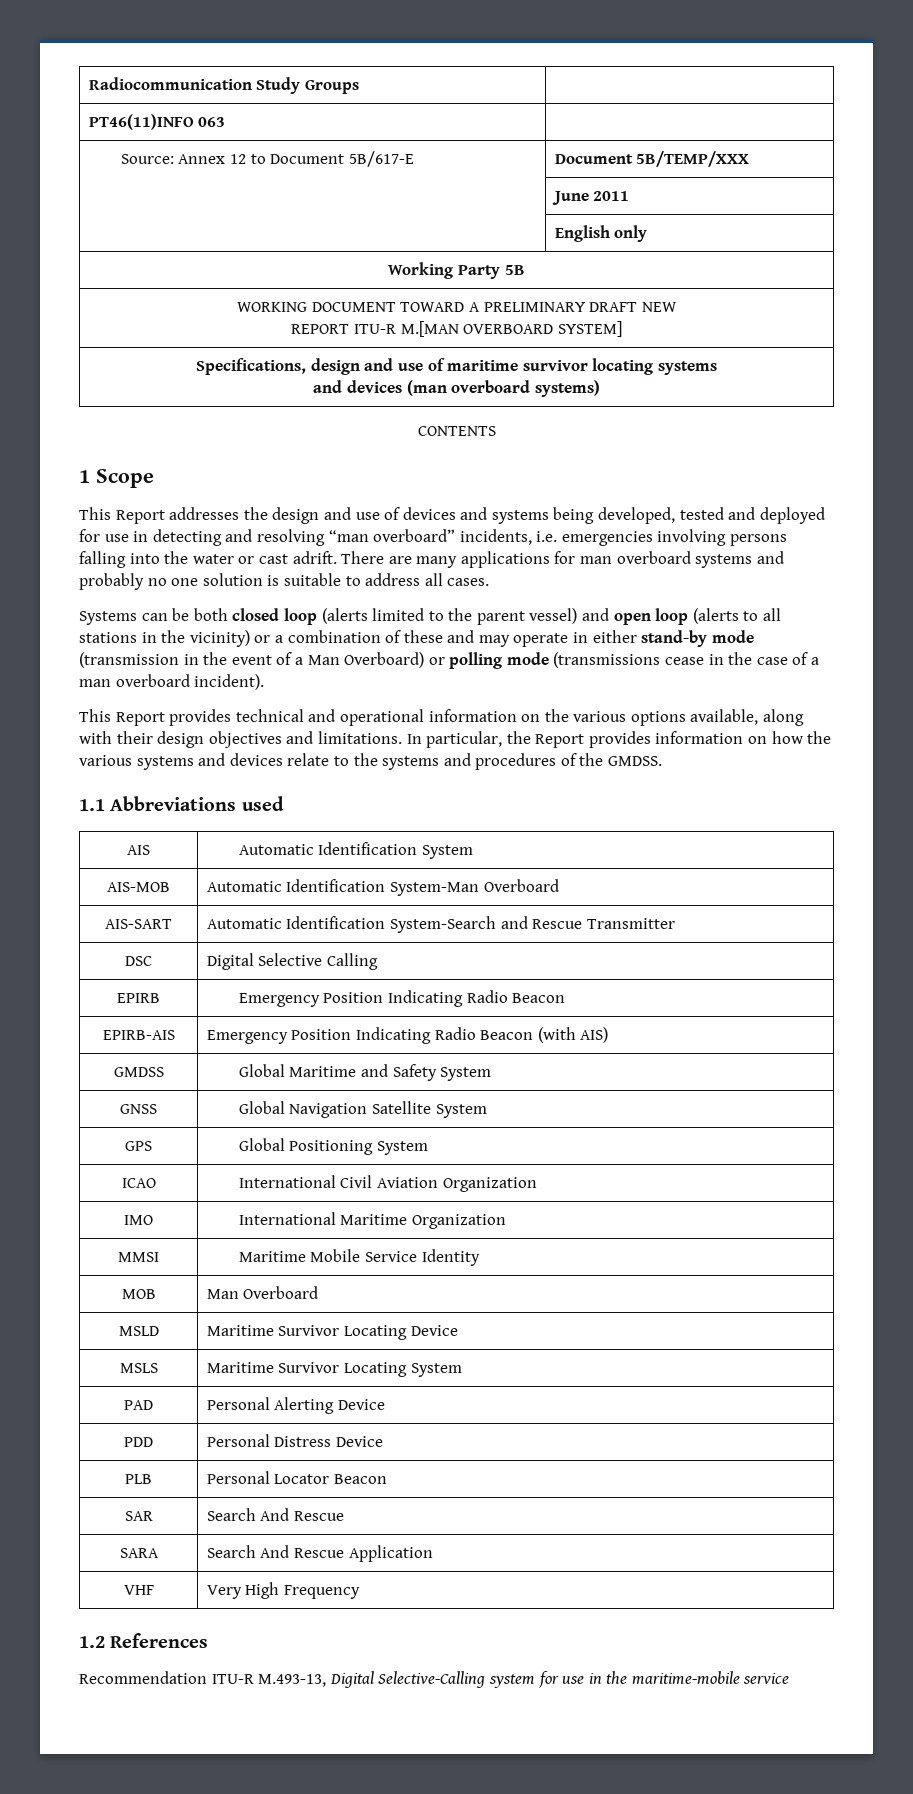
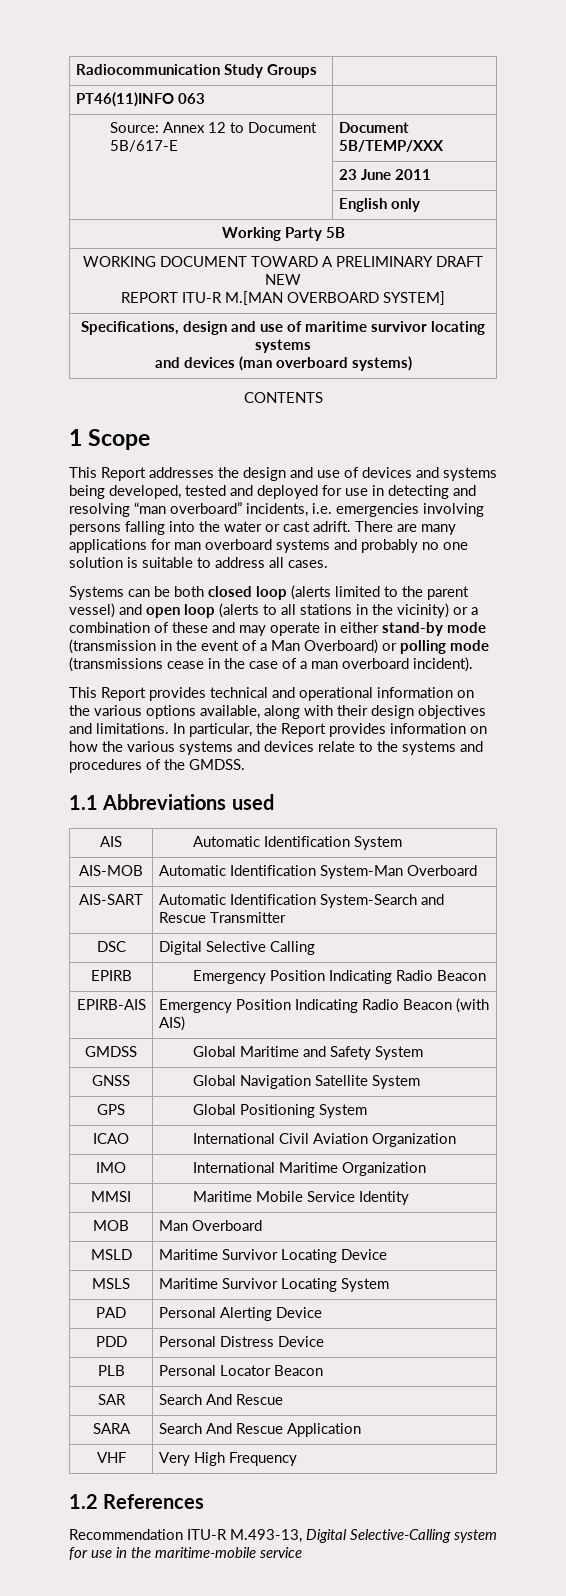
(750, 159) none -> [338,169,357,180] 23

